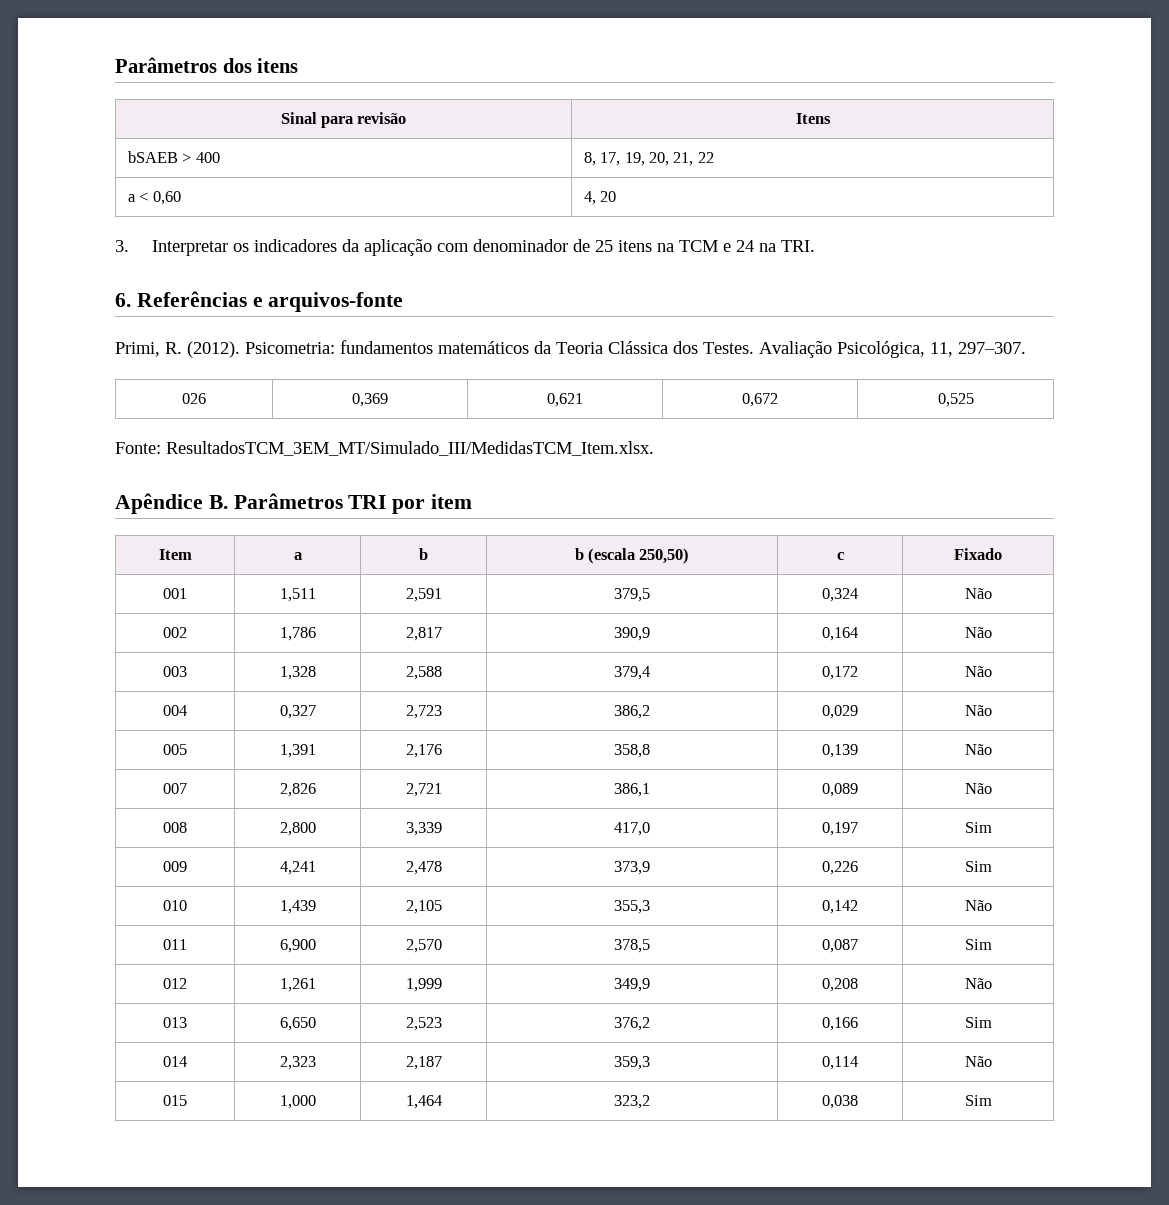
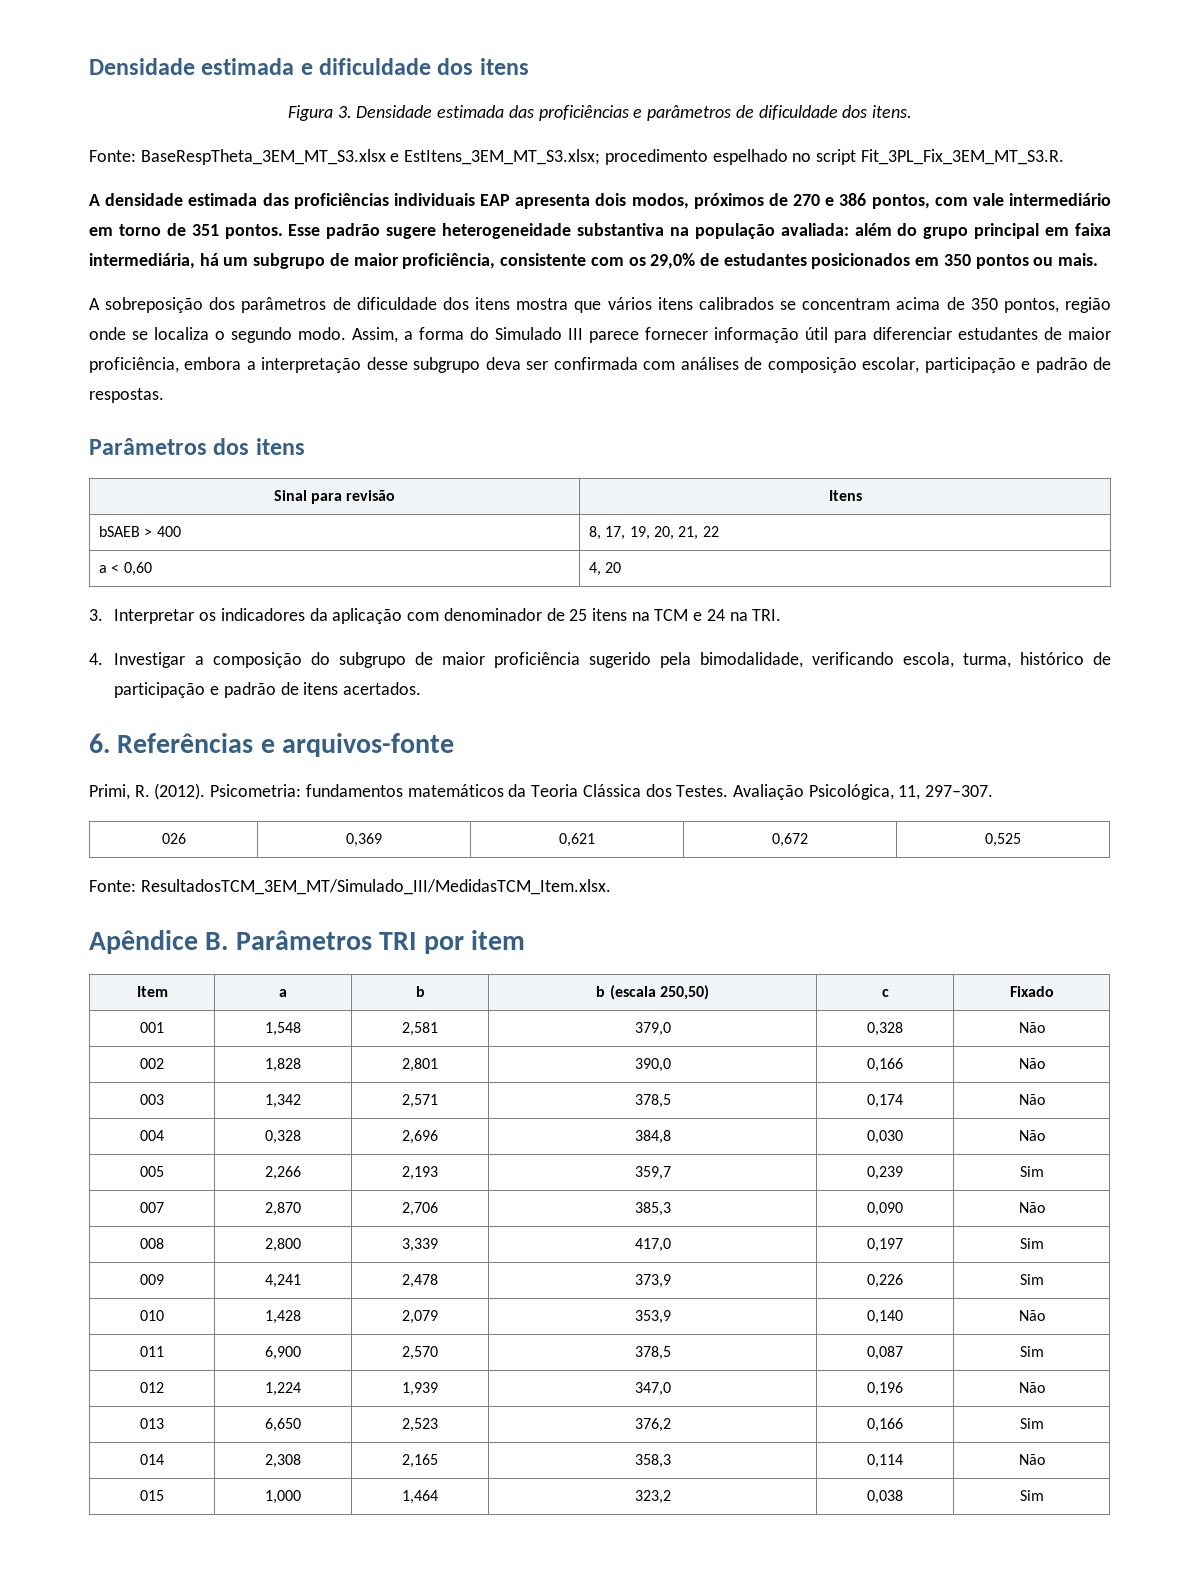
(115, 65) none -> [89,58,529,75] [288,105,912,121] [89,149,1064,165] [89,193,1111,209] [89,223,1112,239] [89,253,1099,269] [89,297,1111,313] [89,327,1111,343] [89,357,1112,373] [89,388,164,403] Densidade estimada e dificuldade dos itens // Figura 3. Densidade estimada das proficiências e parâmetros de dificuldade dos itens. // Fonte: BaseRespTheta_3EM_MT_S3.xlsx e EstItens_3EM_MT_S3.xlsx; procedimento espelhado no script Fit_3PL_Fix_3EM_MT_S3.R. // A densidade estimada das proficiências individuais EAP apresenta dois modos, próximos de 270 e 386 pontos, com vale intermediário em torno de 351 pontos. Esse padrão sugere heterogeneidade substantiva na população avaliada: além do grupo principal em faixa intermediária, há um subgrupo de maior proficiência, consistente com os 29,0% de estudantes posicionados em 350 pontos ou mais. // A sobreposição dos parâmetros de dificuldade dos itens mostra que vários itens calibrados se concentram acima de 350 pontos, região onde se localiza o segundo modo. Assim, a forma do Simulado III parece fornecer informação útil para diferenciar estudantes de maior proficiência, embora a interpretação desse subgrupo deva ser confirmada com análises de composição escolar, participação e padrão de respostas. //
(815, 246) none -> [89,652,1112,668] [114,682,422,698] // 4. Investigar a composição do subgrupo de maior proficiência sugerido pela bimodalidade, verificando escola, turma, histórico de participação e padrão de itens acertados.
[279,588,316,602] [405,588,442,602] [614,588,650,602] [822,588,858,602] [964,588,992,599] [163,627,187,638] [279,627,316,641] [405,627,442,641] [614,627,650,641] [822,627,858,641] [964,627,992,638] [163,666,187,677] [279,666,316,680] [405,666,442,680] [614,666,650,680] [822,666,858,680] [964,666,992,677] [163,705,187,716] [279,705,316,719] [405,705,442,719] [614,705,650,719] [822,705,858,719] [964,705,992,716] [163,744,187,755] [279,744,316,758] [405,744,442,758] [614,744,650,758] [822,744,858,758] [964,744,992,755] [163,783,187,794] [279,783,316,797] [405,783,442,797] [614,783,650,797] [822,783,858,797] 1,511 | 2,591 | 379,5 | 0,324 | Não // 002 | 1,786 | 2,817 | 390,9 | 0,164 | Não // 003 | 1,328 | 2,588 | 379,4 | 0,172 | Não // 004 | 0,327 | 2,723 | 386,2 | 0,029 | Não // 005 | 1,391 | 2,176 | 358,8 | 0,139 | Não // 007 | 2,826 | 2,721 | 386,1 | 0,089 -> [265,1022,301,1036] [402,1022,438,1036] [634,1022,671,1036] [867,1022,903,1036] [1018,1022,1045,1033] [140,1058,164,1069] [265,1058,301,1072] [402,1058,438,1072] [634,1058,671,1072] [867,1058,903,1072] [1018,1058,1045,1069] [140,1094,164,1105] [265,1094,301,1108] [402,1094,438,1108] [634,1094,671,1108] [867,1094,903,1108] [1018,1094,1045,1105] [140,1130,164,1141] [265,1130,301,1144] [402,1130,438,1144] [634,1130,671,1144] [867,1130,903,1144] [1018,1130,1045,1141] [140,1166,164,1177] [265,1166,301,1180] [402,1166,438,1180] [634,1166,671,1180] [867,1166,903,1180] [1019,1166,1044,1177] [140,1202,164,1213] [265,1202,301,1216] [402,1202,438,1216] [634,1202,671,1216] [867,1202,903,1216] 1,548 | 2,581 | 379,0 | 0,328 | Não // 002 | 1,828 | 2,801 | 390,0 | 0,166 | Não // 003 | 1,342 | 2,571 | 378,5 | 0,174 | Não // 004 | 0,328 | 2,696 | 384,8 | 0,030 | Não // 005 | 2,266 | 2,193 | 359,7 | 0,239 | Sim // 007 | 2,870 | 2,706 | 385,3 | 0,090
[279,900,316,914] [405,900,442,914] [614,900,650,914] [822,900,858,914] 1,439 | 2,105 | 355,3 | 0,142 -> [265,1310,301,1324] [402,1310,438,1324] [634,1310,671,1324] [867,1310,903,1324] 1,428 | 2,079 | 353,9 | 0,140
[279,978,316,992] [405,978,442,992] [614,978,650,992] [822,978,858,992] 1,261 | 1,999 | 349,9 | 0,208 -> [265,1382,301,1396] [402,1382,438,1396] [634,1382,671,1396] [867,1382,903,1396] 1,224 | 1,939 | 347,0 | 0,196
[279,1056,316,1070] [405,1056,442,1070] [614,1056,650,1070] 2,323 | 2,187 | 359,3 -> [265,1454,301,1468] [402,1454,438,1468] [634,1454,671,1468] 2,308 | 2,165 | 358,3

